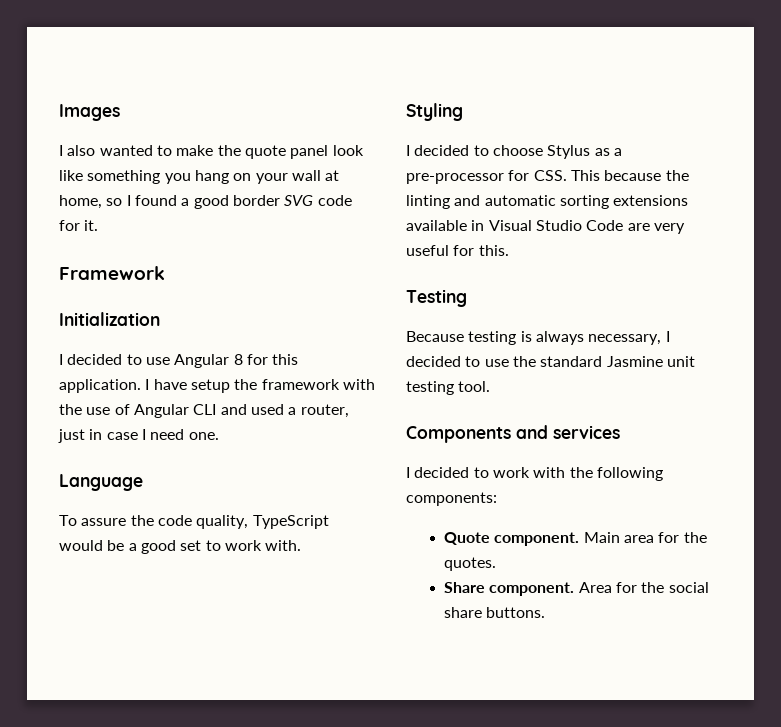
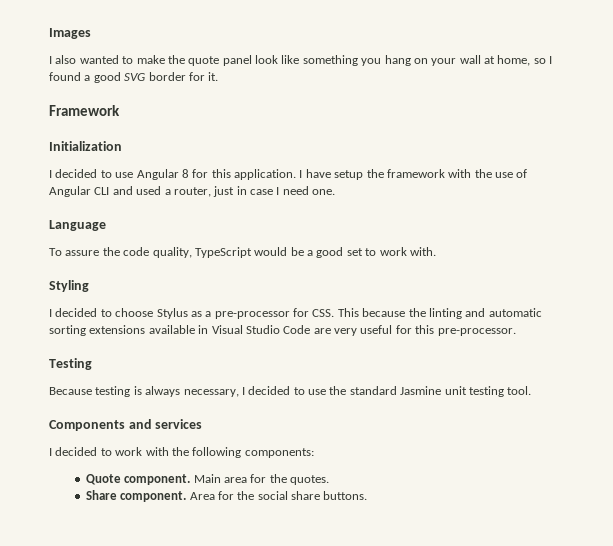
[232,195,352,206] border SVG code -> [124,72,186,81] SVG border
[478,245,509,256] this. -> [415,325,516,336] this pre-processor.

